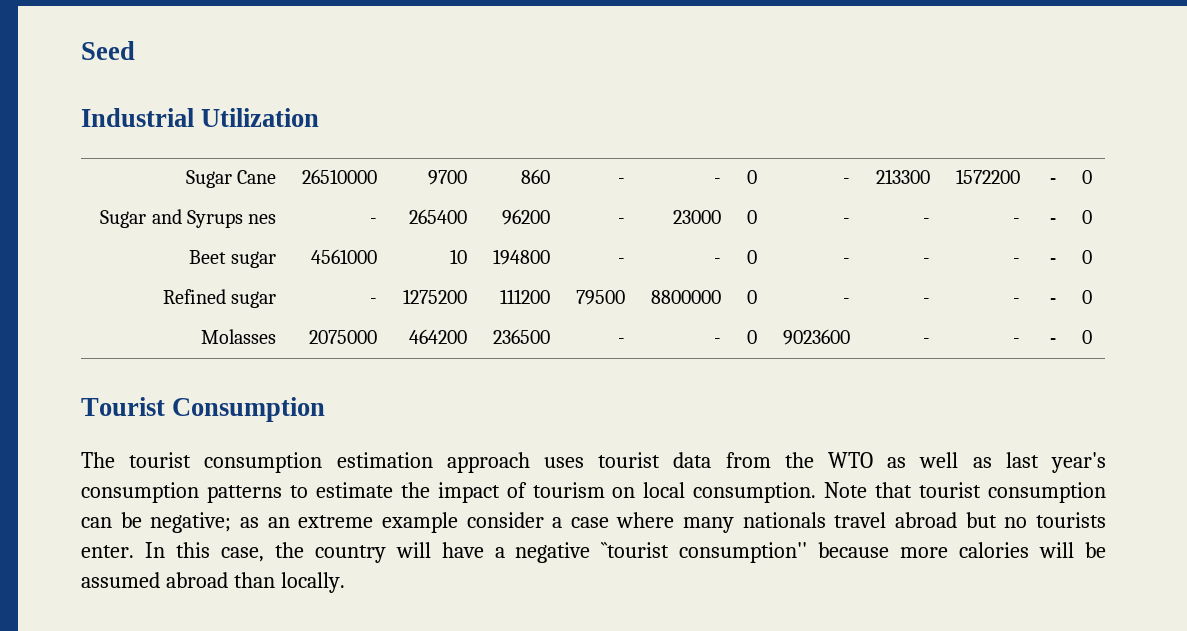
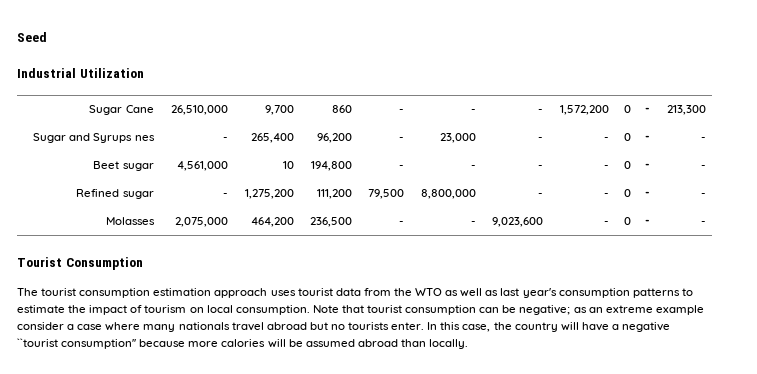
[302,169,378,184] [428,170,468,185] 26510000 | 9700 -> [170,105,228,115] [264,105,294,115] 26,510,000 | 9,700
[747,170,758,184] [843,178,851,184] [876,169,931,184] [956,169,1021,184] [1050,178,1057,184] [1082,170,1093,184] [100,209,277,228] [370,218,378,224] [409,209,468,224] [502,209,551,225] [618,218,626,224] [673,210,722,224] [747,210,758,224] [843,218,851,224] [923,218,931,224] [1013,218,1021,224] [1050,218,1057,224] [1082,210,1093,224] [189,250,277,268] [311,249,378,264] [450,249,468,264] [493,249,551,265] [618,258,626,264] [714,258,722,264] [747,250,758,264] [843,258,851,264] [923,258,931,264] [1013,258,1021,264] [1050,258,1057,264] [1082,250,1093,264] [163,289,277,308] [370,298,378,304] [403,289,468,304] [500,289,551,304] [576,290,626,305] [651,290,722,304] [747,290,758,304] [843,298,851,304] [923,298,931,304] [1013,298,1021,304] [1050,298,1057,304] [1082,290,1093,304] [201,329,277,344] [309,330,378,344] [409,329,468,344] [493,329,551,344] [618,338,626,344] [714,338,722,344] [747,330,758,344] [783,329,851,345] [923,338,931,344] [1013,338,1021,344] [1050,338,1057,344] [1082,330,1093,344] 0 | - | 213300 | 1572200 | - | 0 // Sugar and Syrups nes | - | 265400 | 96200 | - | 23000 | 0 | - | - | - | - | 0 // Beet sugar | 4561000 | 10 | 194800 | - | - | 0 | - | - | - | - | 0 // Refined sugar | - | 1275200 | 111200 | 79500 | 8800000 | 0 | - | - | - | - | 0 // Molasses | 2075000 | 464200 | 236500 | - | - | 0 | 9023600 | - | - | - | 0 -> [537,109,543,113] [559,105,609,115] [623,105,631,113] [644,107,650,113] [666,105,706,115] [33,133,155,143] [222,137,228,141] [250,133,294,143] [316,133,352,143] [398,137,404,141] [439,133,476,143] [537,137,543,141] [603,137,609,141] [623,133,631,141] [644,135,650,141] [700,137,706,141] [93,161,154,171] [176,161,228,171] [282,161,294,169] [310,161,352,171] [398,165,404,169] [470,165,476,169] [537,165,543,169] [603,165,609,169] [623,161,631,169] [644,163,650,169] [700,165,706,169] [76,189,154,199] [222,193,228,197] [244,189,294,199] [316,189,352,199] [367,189,404,199] [420,189,476,199] [537,193,543,197] [603,193,609,197] [623,189,631,197] [644,191,650,197] [700,193,706,197] [105,217,155,225] [174,217,228,227] [250,217,294,227] [309,217,352,227] [398,221,404,225] [470,221,476,225] [491,217,543,227] [603,221,609,225] [623,217,631,225] [644,219,650,225] [700,221,706,225] - | 1,572,200 | 0 | - | 213,300 // Sugar and Syrups nes | - | 265,400 | 96,200 | - | 23,000 | - | - | 0 | - | - // Beet sugar | 4,561,000 | 10 | 194,800 | - | - | - | - | 0 | - | - // Refined sugar | - | 1,275,200 | 111,200 | 79,500 | 8,800,000 | - | - | 0 | - | - // Molasses | 2,075,000 | 464,200 | 236,500 | - | - | 9,023,600 | - | 0 | - | -

